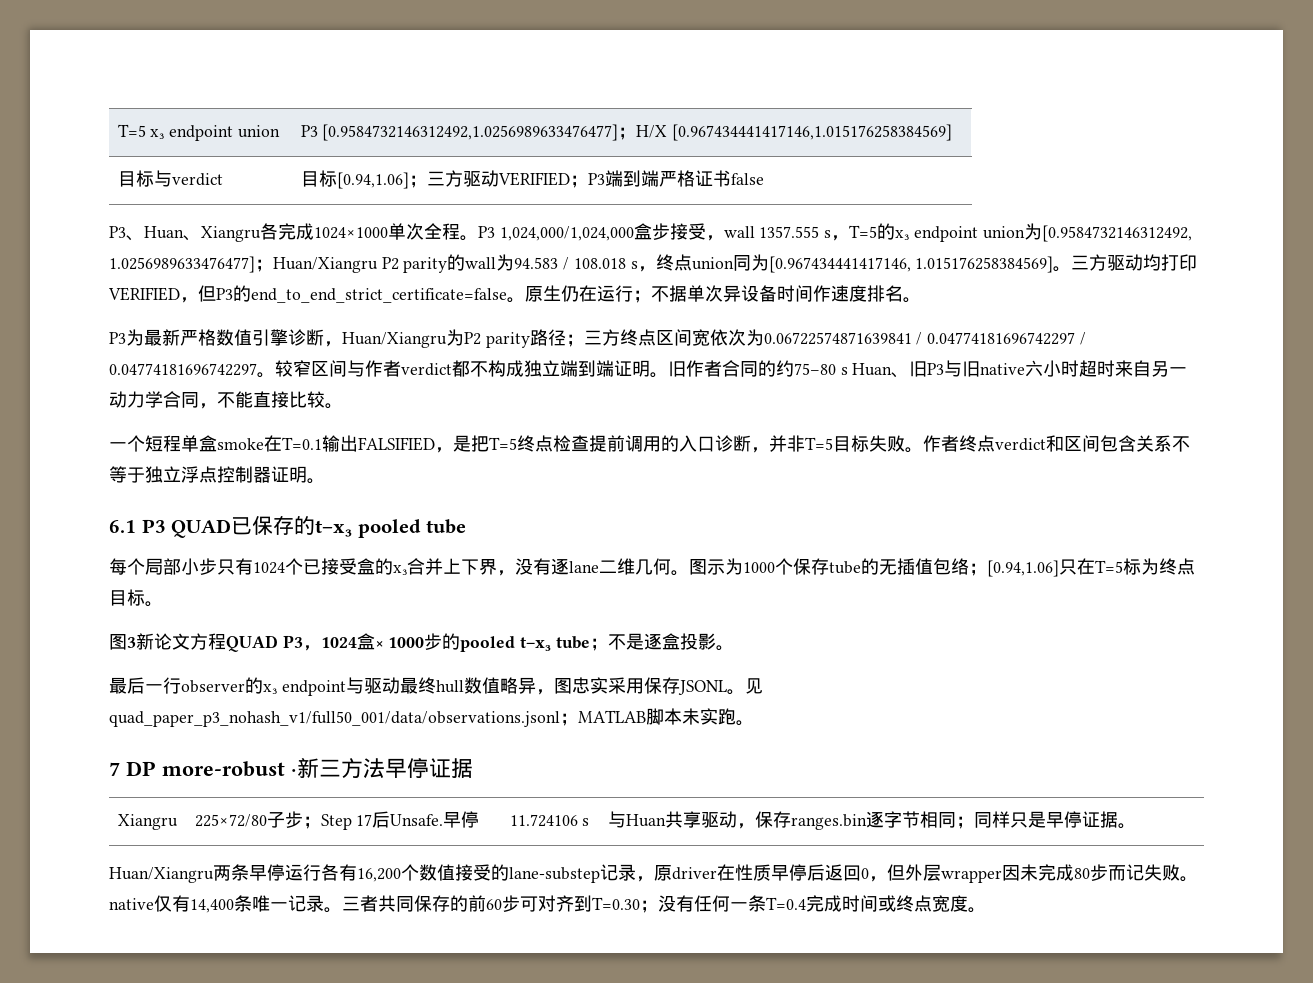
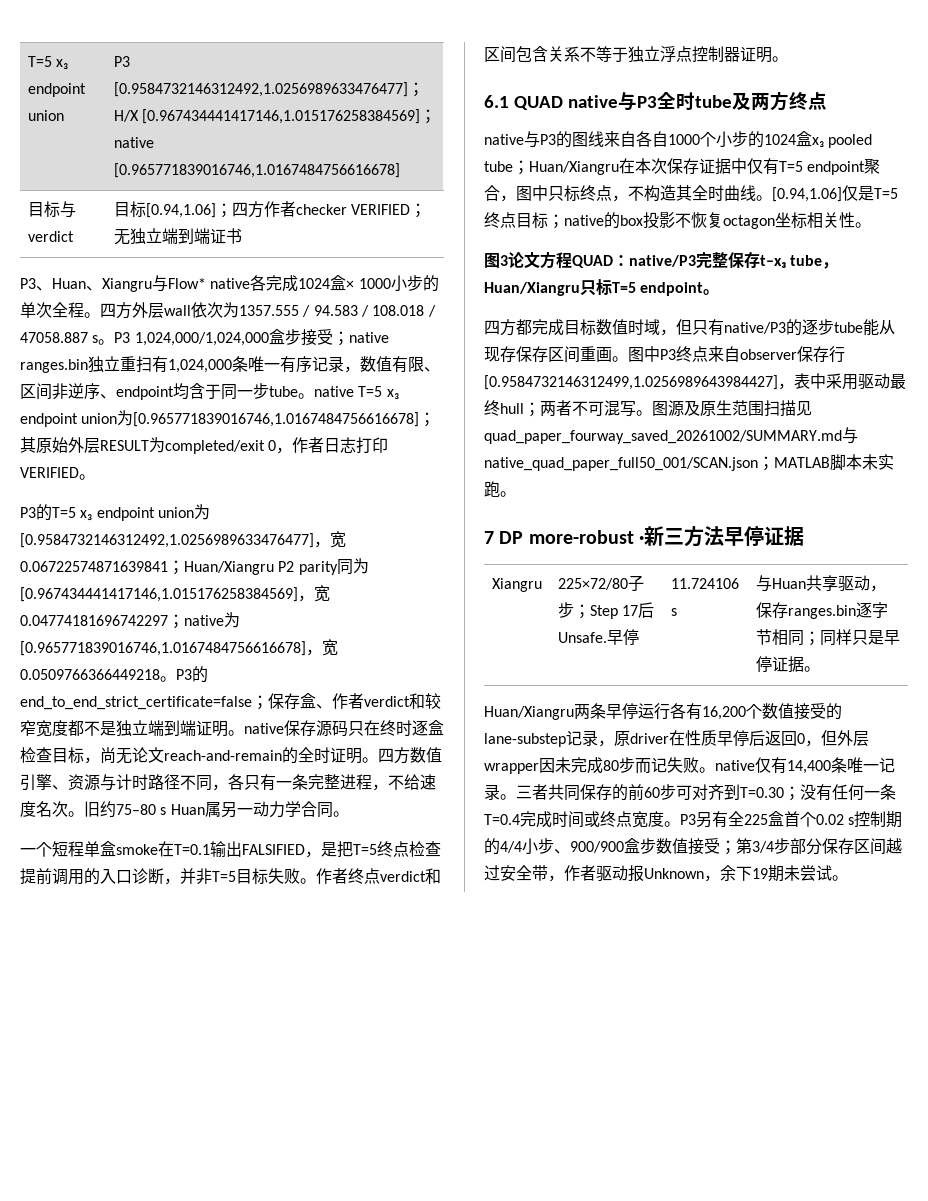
(953, 132) none -> [420,109,437,124] [113,137,154,148] [113,163,400,178] ；native [0.965771839016746,1.0167484756616678]
[426,170,695,188] 三方驱动VERIFIED；P3端到端严格 -> [231,201,427,218] [113,228,210,245] 四方作者checker VERIFIED；无独立端到端
[730,173,764,185] false -> (242, 236) none
[260,223,1192,242] [109,254,1198,273] [108,285,921,303] [109,329,1086,348] [109,360,1188,378] [109,391,325,409] 各完成1024×1000单次全程。P3 1,024,000/1,024,000盒步接受，wall 1357.555 s，T=5的x₃ endpoint union为[0.9584732146312492, 1.0256989633476477]；Huan/Xiangru P2 parity的wall为94.583 / 108.018 s，终点union同为[0.967434441417146, 1.015176258384569]。三方驱动均打印VERIFIED，但P3的end_to_end_strict_certificate=false。原生仍在运行；不据单次异设备时间作速度排名。 // P3为最新严格数值引擎诊断，Huan/Xiangru为P2 parity路径；三方终点区间宽依次为0.06722574871639841 / 0.04774181696742297 / 0.04774181696742297。较窄区间与作者verdict都不构成独立端到端证明。旧作者合同的约75–80 s Huan、旧P3与旧native六小时超时来自另一动力学合同，不能直接比较 -> [152,275,439,292] [20,302,436,319] [20,329,389,346] [20,356,440,373] [20,383,399,400] [20,410,436,427] [20,437,389,454] [20,467,95,480] [20,504,210,521] [20,531,346,548] [20,558,369,575] [20,585,330,602] [20,612,240,629] [20,639,338,656] [20,666,208,683] [20,693,441,710] [20,720,444,737] [20,747,442,764] [20,774,436,791] [20,801,333,818] 与Flow* native各完成1024盒× 1000小步的单次全程。四方外层wall依次为1357.555 / 94.583 / 108.018 / 47058.887 s。P3 1,024,000/1,024,000盒步接受；native ranges.bin独立重扫有1,024,000条唯一有序记录，数值有限、区间非逆序、endpoint均含于同一步tube。native T=5 x₃ endpoint union为[0.965771839016746,1.0167484756616678]；其原始外层RESULT为completed/exit 0，作者日志打印VERIFIED。 // P3的T=5 x₃ endpoint union为[0.9584732146312492,1.0256989633476477]，宽0.06722574871639841；Huan/Xiangru P2 parity同为[0.967434441417146,1.015176258384569]，宽0.04774181696742297；native为[0.965771839016746,1.0167484756616678]，宽0.0509766366449218。P3的end_to_end_strict_certificate=false；保存盒、作者verdict和较窄宽度都不是独立端到端证明。native保存源码只在终时逐盒检查目标，尚无论文reach-and-remain的全时证明。四方数值引擎、资源与计时路径不同，各只有一条完整进程，不给速度名次。旧约75–80 s Huan属另一动力学合同
[141,515,467,538] [109,558,1195,577] [109,589,145,606] P3 QUAD已保存的t–x₃ pooled tube // 每个局部小步只有1024个已接受盒的x₃合并上下界，没有逐lane二维几何。图示为1000个保存tube的无插值包络；[0.94,1.06]只在T=5标为终点目标 -> [513,91,827,111] [484,131,873,148] [484,158,881,175] [484,185,898,202] [484,212,855,229] QUAD native与P3全时tube及两方终点 // native与P3的图线来自各自1000个小步的1024盒x₃ pooled tube；Huan/Xiangru在本次保存证据中仅有T=5 endpoint聚合，图中只标终点，不构造其全时曲线。[0.94,1.06]仅是T=5终点目标；native的box投影不恢复octagon坐标相关性
[136,633,154,650] 新 -> (508, 260) none
[282,633,734,652] [109,677,763,696] [109,711,560,727] P3，1024盒× 1000步的pooled t–x₃ tube；不是逐盒投影。 // 最后一行observer的x₃ endpoint与驱动最终hull数值略异，图忠实采用保存JSONL。见quad_paper_p3_nohash_v1/full50_001/data/observations.jsonl -> [613,252,839,269] [484,279,720,296] [484,319,895,336] [484,346,845,363] [484,373,906,390] [484,400,812,417] [484,427,858,444] [484,457,758,471] ：native/P3完整保存t–x₃ tube，Huan/Xiangru只标T=5 endpoint。 // 四方都完成目标数值时域，但只有native/P3的逐步tube能从现存保存区间重画。图中P3终点来自observer保存行[0.9584732146312499,1.0256989643984427]，表中采用驱动最终hull；两者不可混写。图源及原生范围扫描见quad_paper_fourway_saved_20261002/SUMMARY.md与native_quad_paper_full50_001/SCAN.json
(986, 910) none -> [680,811,903,828] [484,838,902,855] [484,865,848,882] P3另有全225盒首个0.02 s控制期的4/4小步、900/900盒步数值接受；第3/4步部分保存区间越过安全带，作者驱动报Unknown，余下19期未尝试。

